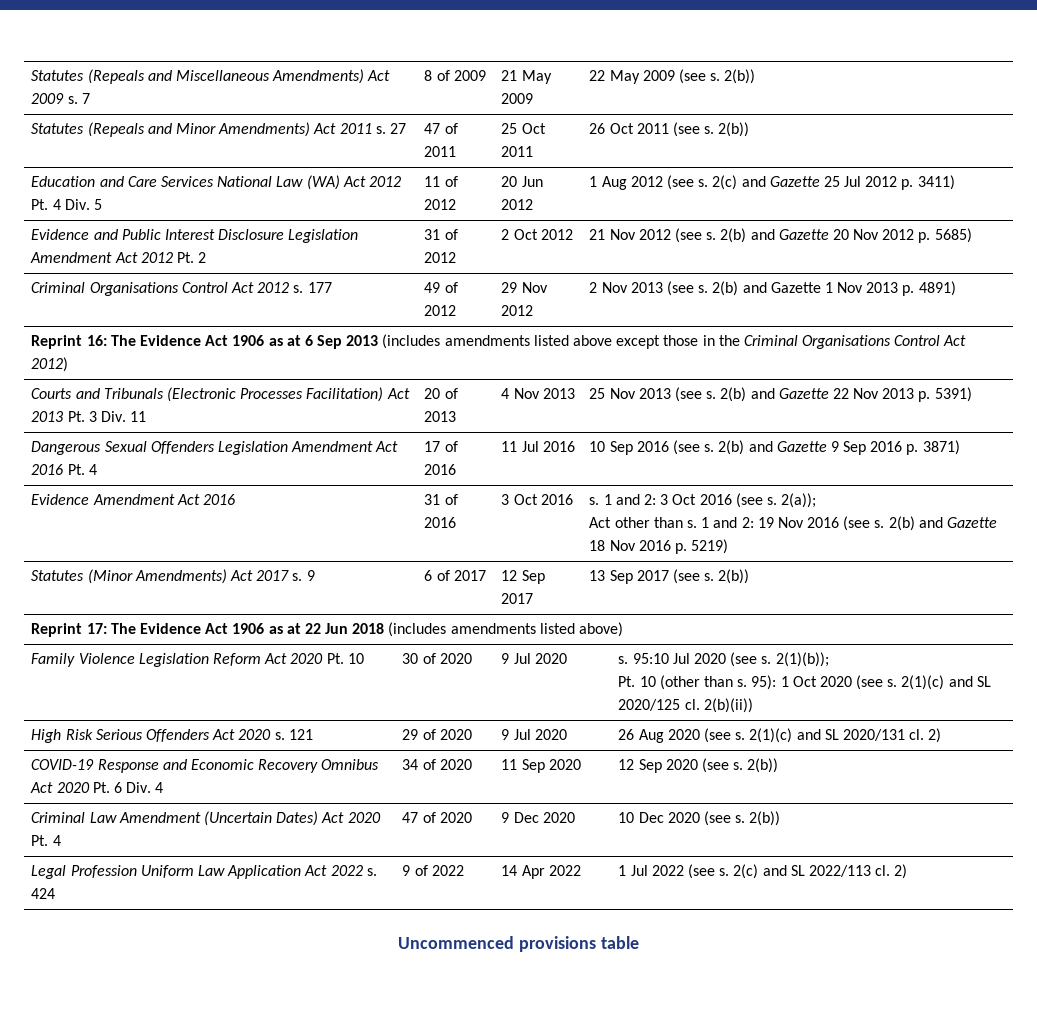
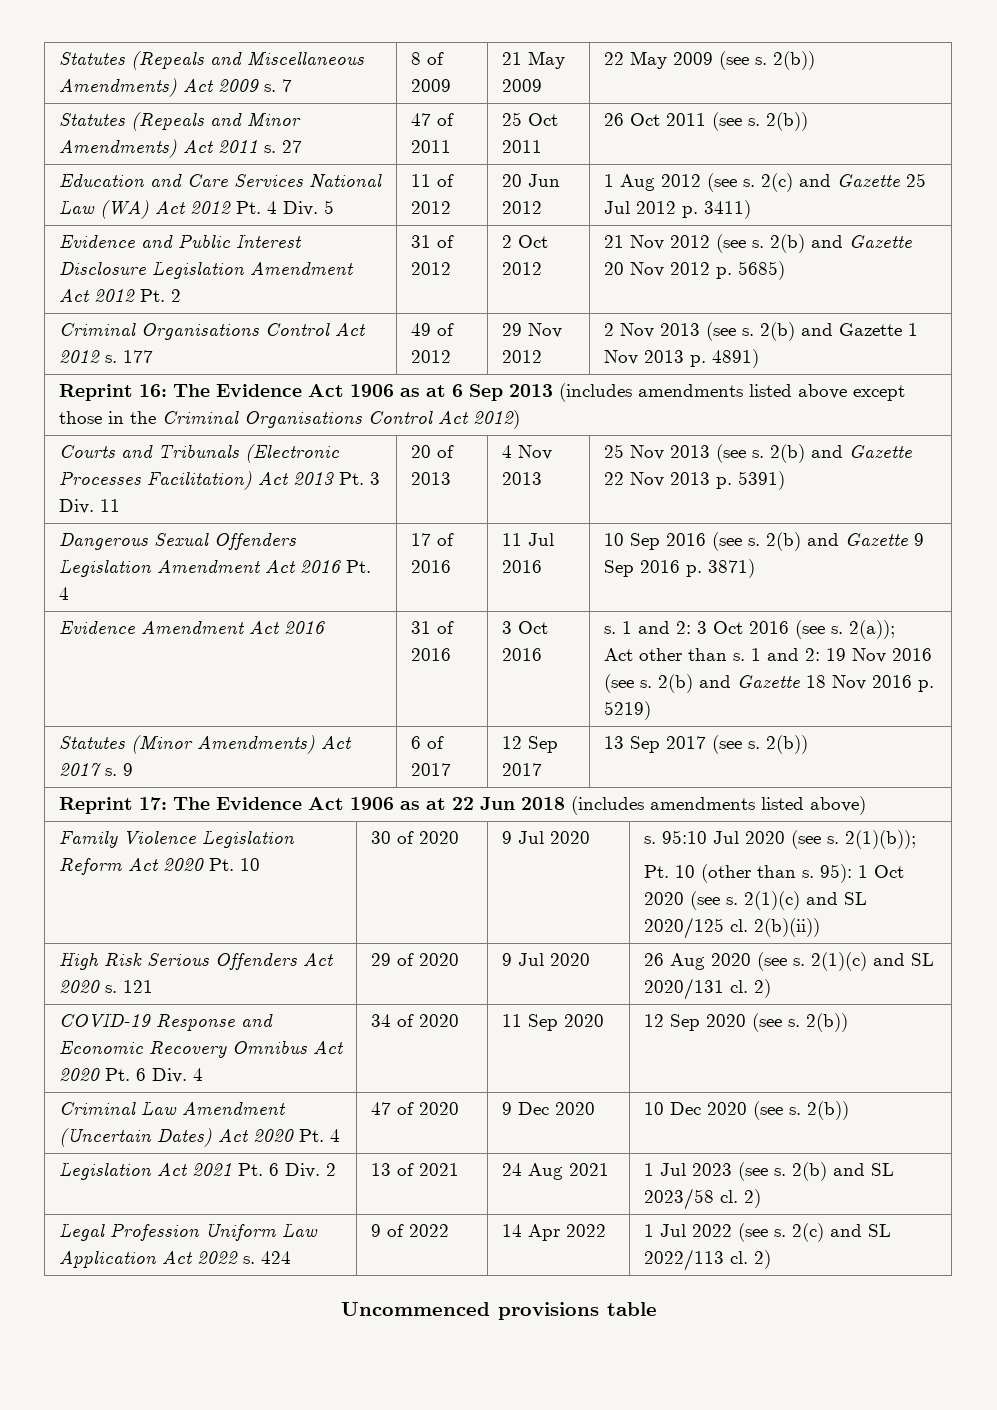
(781, 818) none -> [58,1162,336,1180] [370,1163,459,1176] [501,1163,609,1180] [643,1162,894,1181] [643,1188,761,1210] // Legislation Act 2021 Pt. 6 Div. 2 | 13 of 2021 | 24 Aug 2021 | 1 Jul 2023 (see s. 2(b) and SL 2023/58 cl. 2)

